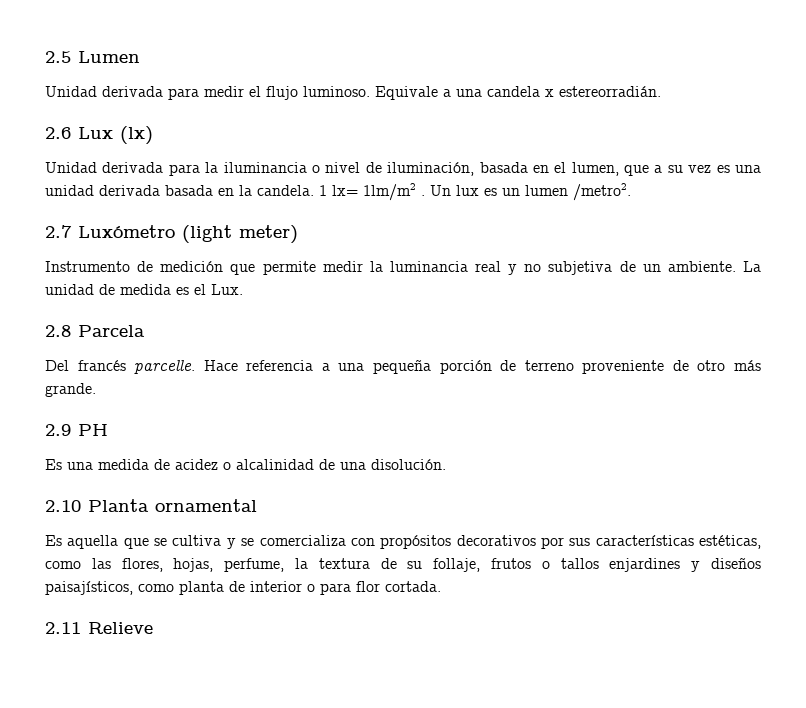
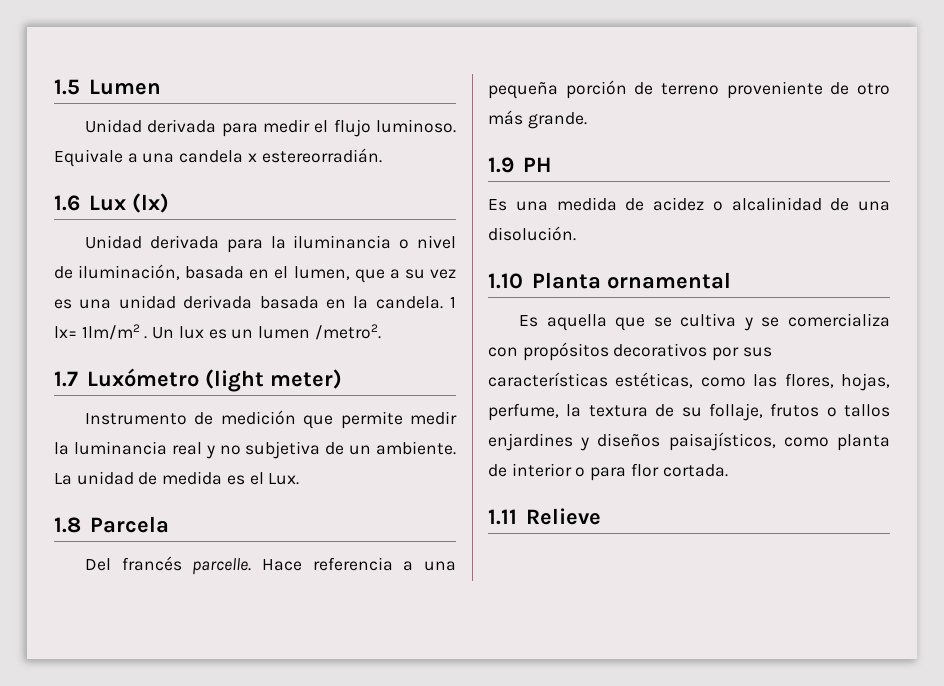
[45,51,71,63] 2.5 -> [54,79,80,95] 1.5
[45,127,71,139] 2.6 -> [54,195,80,211] 1.6
[45,225,72,238] 2.7 -> [54,371,78,387] 1.7
[45,325,71,337] 2.8 -> [54,517,81,533] 1.8
[45,424,71,436] 2.9 -> [488,157,514,173] 1.9
[45,500,81,512] 2.10 -> [488,273,523,289] 1.10
[45,622,81,634] 2.11 -> [488,509,517,525] 1.11

